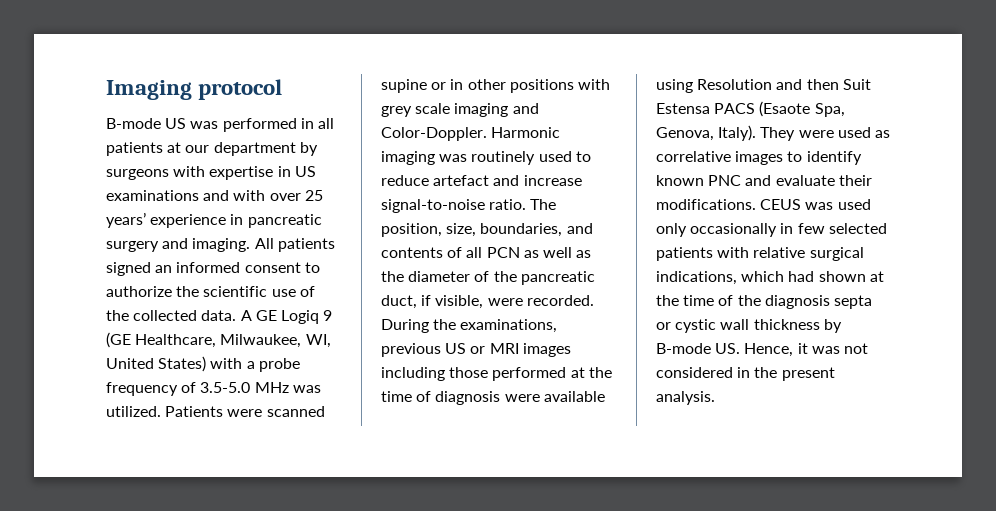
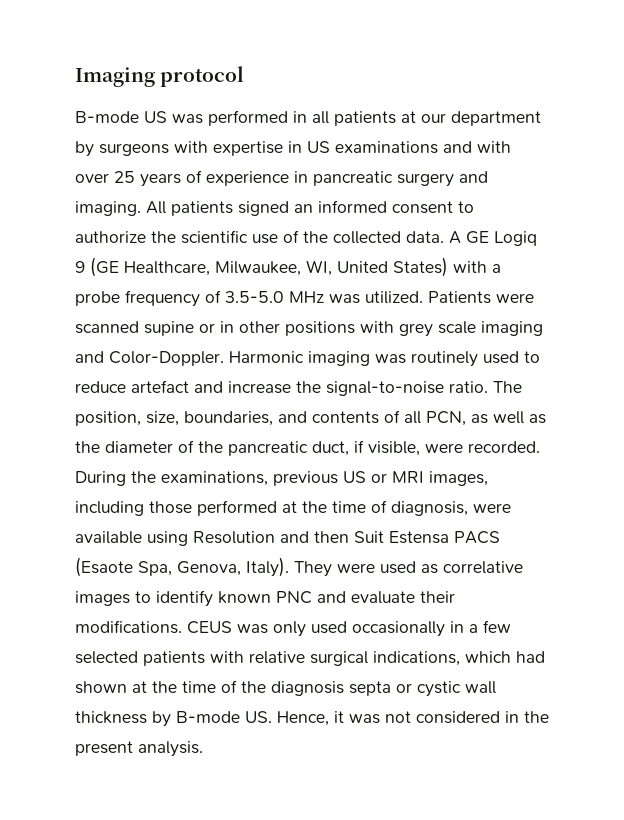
[106,212,146,228] years’ -> [140,170,202,187] years of
(582, 180) none -> [296,381,321,393] the
[486,247,520,258] PCN -> [426,411,466,426] PCN,
[522,343,571,357] images -> [429,471,488,486] images,
[435,391,501,405] diagnosis -> [391,501,468,516] diagnosis,
[837,199,871,210] [656,223,687,237] used only -> [273,621,347,637] only used
(794, 228) none -> [469,624,478,633] a

